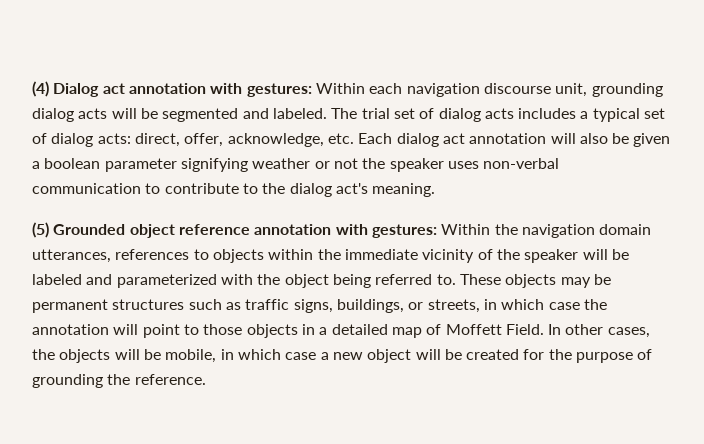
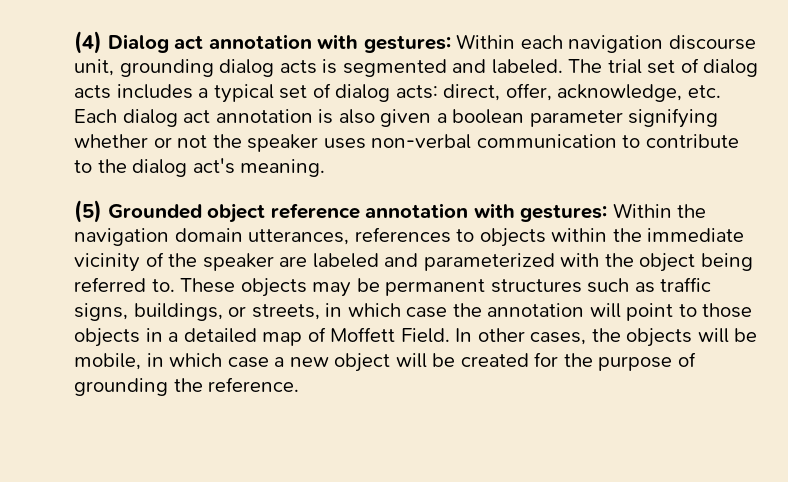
[111,108,158,119] will be -> [322,59,338,74] is
[550,133,630,144] will also be -> [318,109,375,124] is also
[252,158,311,169] weather -> [74,134,148,148] whether
[582,249,629,260] will be -> [279,256,308,267] are

